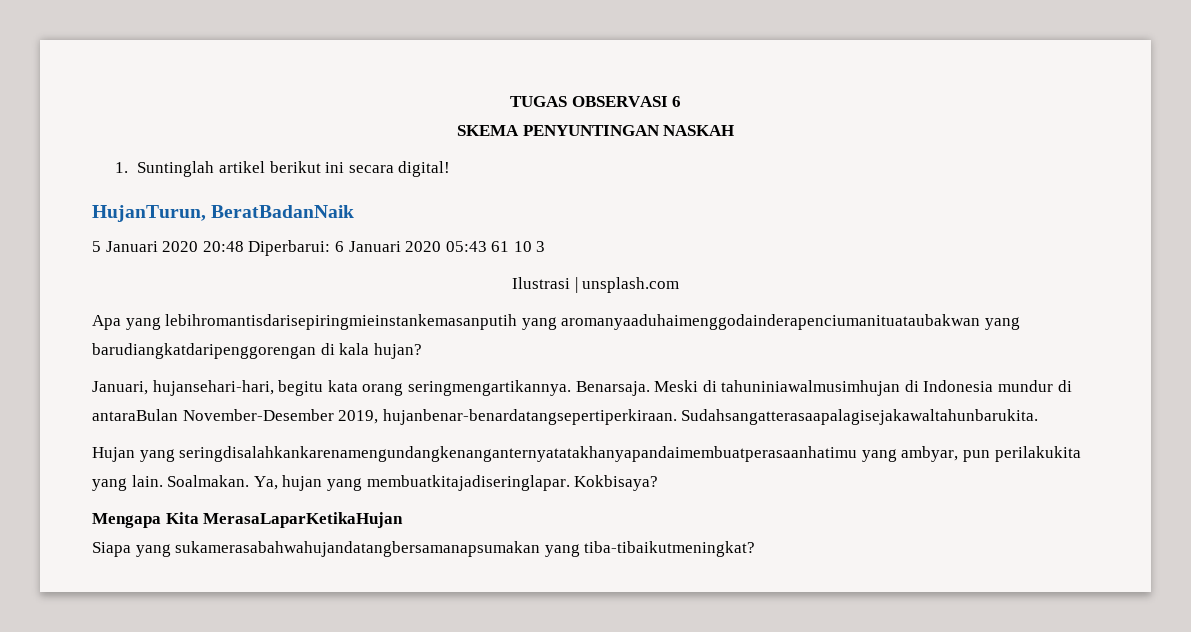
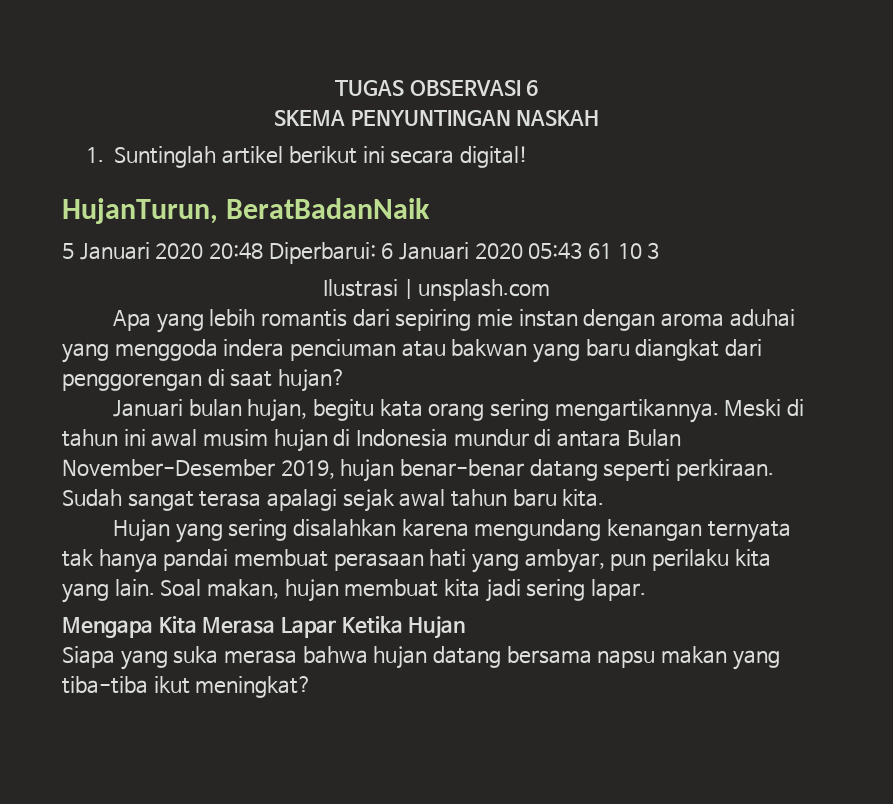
[165,314,1020,330] [92,343,422,359] [92,380,1072,396] [92,409,1039,425] [92,446,1081,462] [92,475,659,491] [92,512,404,528] [92,541,756,557] lebihromantisdarisepiringmieinstankemasanputih yang aromanyaaduhaimenggodainderapenciumanituataubakwan yang barudiangkatdaripenggorengan di kala hujan? // Januari, hujansehari-hari, begitu kata orang seringmengartikannya. Benarsaja. Meski di tahuniniawalmusimhujan di Indonesia mundur di antaraBulan November-Desember 2019, hujanbenar-benardatangsepertiperkiraan. Sudahsangatterasaapalagisejakawaltahunbarukita. // Hujan yang seringdisalahkankarenamengundangkenanganternyatatakhanyapandaimembuatperasaanhatimu yang ambyar, pun perilakukita yang lain. Soalmakan. Ya, hujan yang membuatkitajadiseringlapar. Kokbisaya? // Mengapa Kita MerasaLaparKetikaHujan // Siapa yang sukamerasabahwahujandatangbersamanapsumakan yang tiba-tibaikutmeningkat? -> [209,309,795,331] [62,339,762,363] [62,369,346,392] [113,399,805,423] [62,429,681,452] [62,459,774,482] [62,489,605,512] [113,519,791,543] [62,549,771,573] [62,579,646,603] [62,616,466,639] [62,646,780,670] [62,676,313,698] lebih romantis dari sepiring mie instan dengan aroma aduhai yang menggoda indera penciuman atau bakwan yang baru diangkat dari penggorengan di saat hujan? // Januari bulan hujan, begitu kata orang sering mengartikannya. Meski di tahun ini awal musim hujan di Indonesia mundur di antara Bulan November-Desember 2019, hujan benar-benar datang seperti perkiraan. Sudah sangat terasa apalagi sejak awal tahun baru kita. // Hujan yang sering disalahkan karena mengundang kenangan ternyata tak hanya pandai membuat perasaan hati yang ambyar, pun perilaku kita yang lain. Soal makan, hujan membuat kita jadi sering lapar. // Mengapa Kita Merasa Lapar Ketika Hujan // Siapa yang suka merasa bahwa hujan datang bersama napsu makan yang tiba-tiba ikut meningkat?

